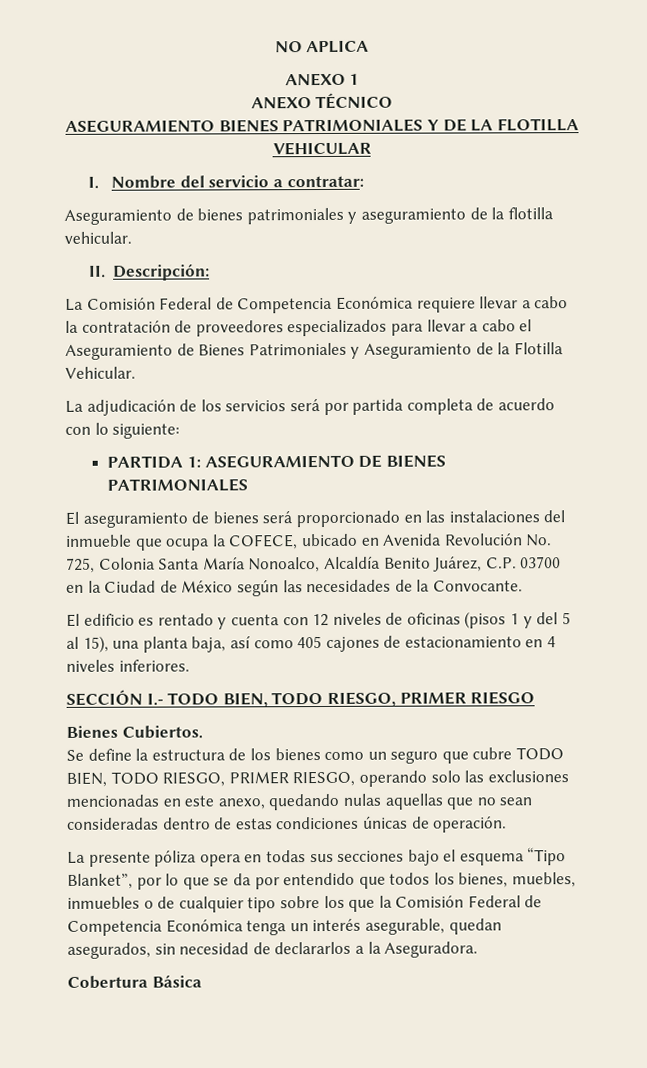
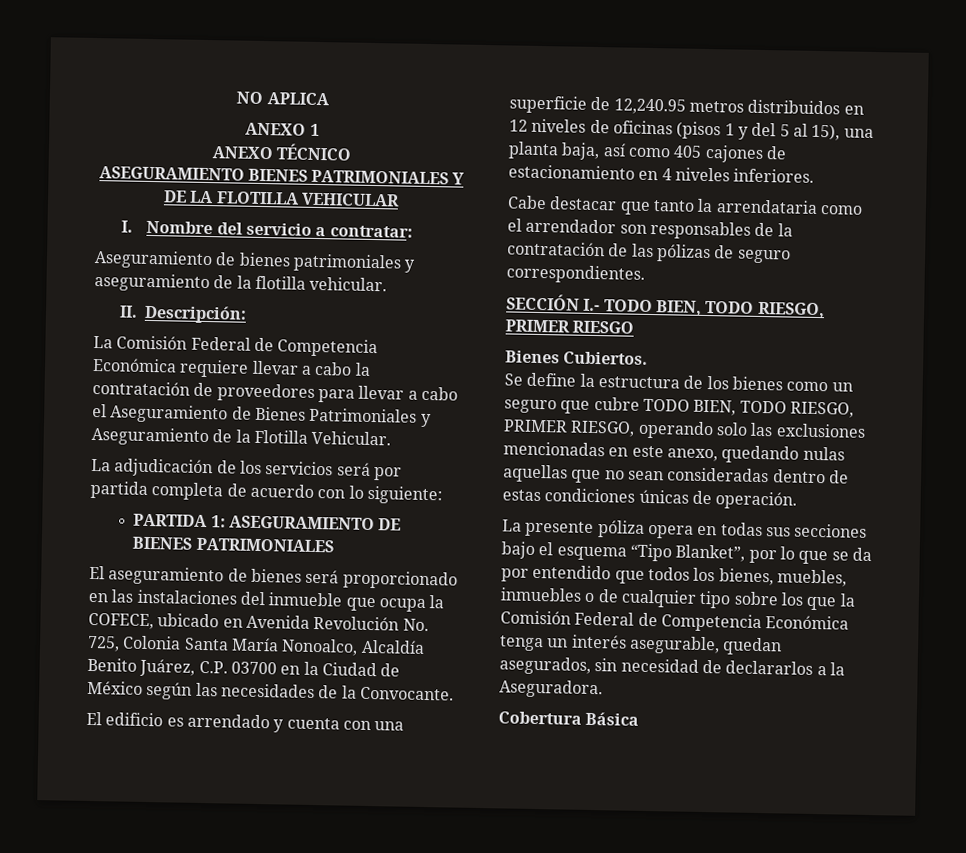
[287,319,388,337] especializados -> (315, 392) none
[157,613,214,626] rentado -> [186,713,270,729] arrendado
(309, 621) none -> [374,721,405,731] [509,95,864,115] una superficie de 12,240.95 metros distribuidos en
(190, 665) none -> [507,195,863,215] [507,218,793,240] [507,241,791,264] [506,264,645,284] // Cabe destacar que tanto la arrendataria como el arrendador son responsables de la contratación de las pólizas de seguro correspondientes.

